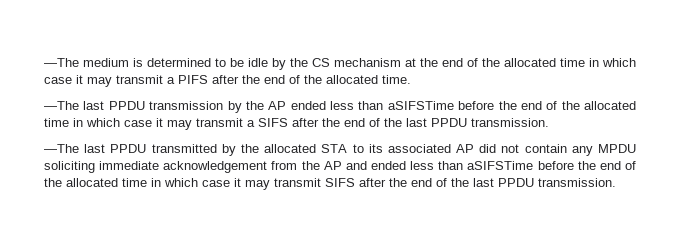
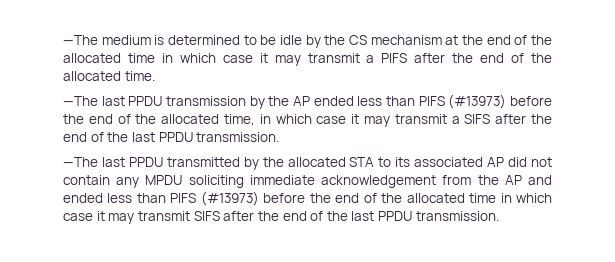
[387,101,636,110] [44,118,69,127] aSIFSTime before the end of the allocated time -> [418,94,552,109] [63,114,255,126] PIFS (#13973) before the end of the allocated time,
[467,161,534,170] aSIFSTime -> [170,191,259,206] PIFS (#13973)

